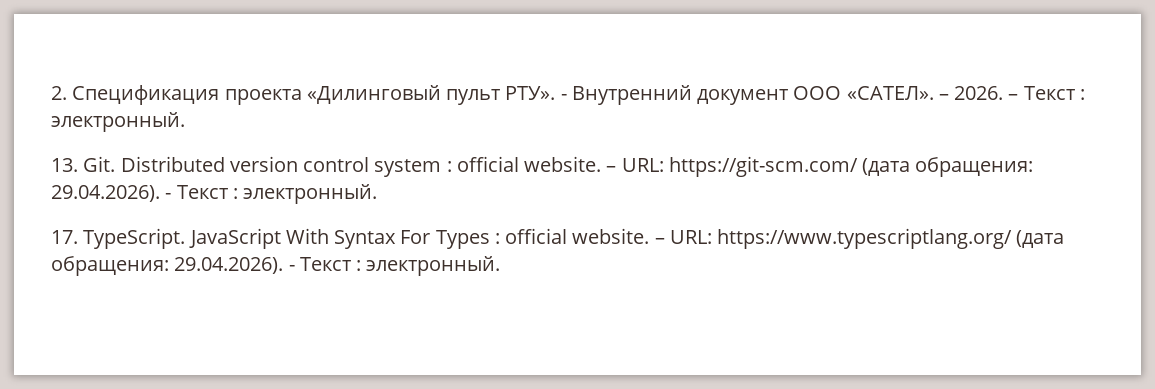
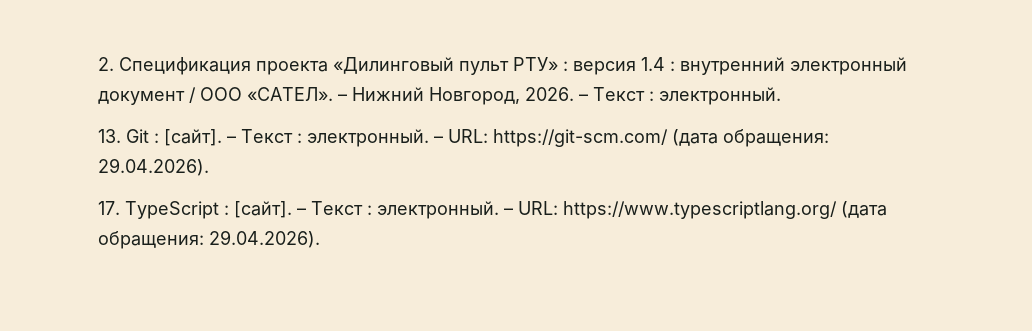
[505,85,789,105] РТУ». - Внутренний документ -> [513,57,907,75] [98,87,196,105] РТУ» : версия 1.4 : внутренний электронный документ /
(949, 97) none -> [352,87,520,105] Нижний Новгород,
[83,156,602,177] Git. Distributed version control system : official website. -> [126,129,429,147] Git : [сайт]. – Текст : электронный.
[165,184,378,204] [51,228,650,249] - Текст : электронный. // 17. TypeScript. JavaScript With Syntax For Types : official website. -> [98,201,499,219] // 17. TypeScript : [сайт]. – Текст : электронный.
[288,256,501,276] - Текст : электронный. -> (320, 239) none

